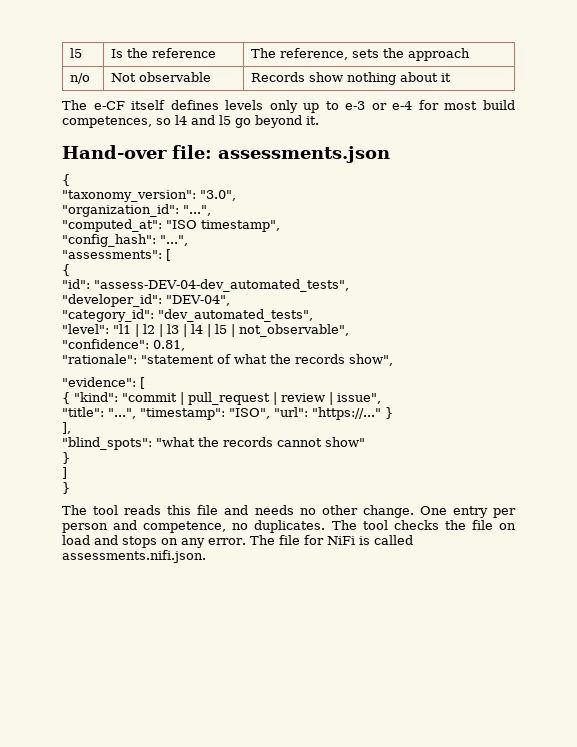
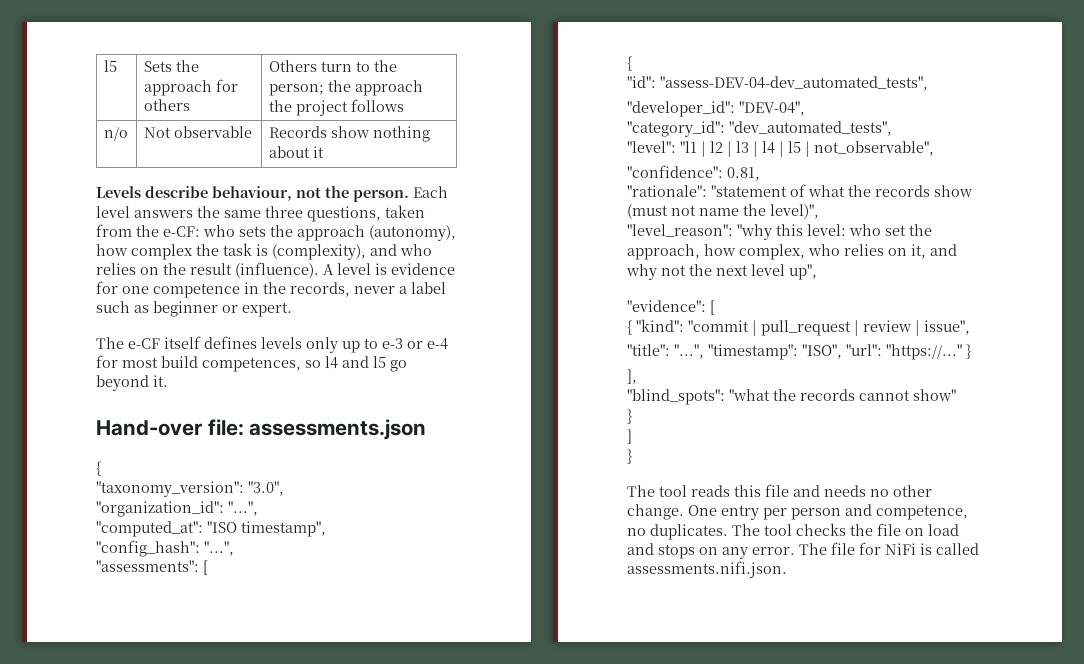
[69,48,82,58] [110,48,216,58] [250,48,470,61] l5 | Is the reference | The reference, sets the approach -> [103,60,117,72] [143,60,199,72] [143,79,238,96] [143,99,190,111] [268,60,397,72] [268,80,423,96] [268,99,404,116] l5 | Sets the approach for others | Others turn to the person; the approach the project follows
(451, 77) none -> [96,186,448,202] [96,205,425,222] [96,224,456,241] [96,243,432,260] [96,262,455,278] [96,281,446,298] [96,301,292,317] // Levels describe behaviour, not the person. Each level answers the same three questions, taken from the e-CF: who sets the approach (autonomy), how complex the task is (complexity), and who relies on the result (influence). A level is evidence for one competence in the records, never a label such as beginner or expert.
[349,354,393,366] show", -> [934,185,973,197] [627,204,819,219] [627,224,932,240] [627,244,957,260] [626,264,817,280] show (must not name the level)", // "level_reason": "why this level: who set the approach, how complex, who relies on it, and why not the next level up",

